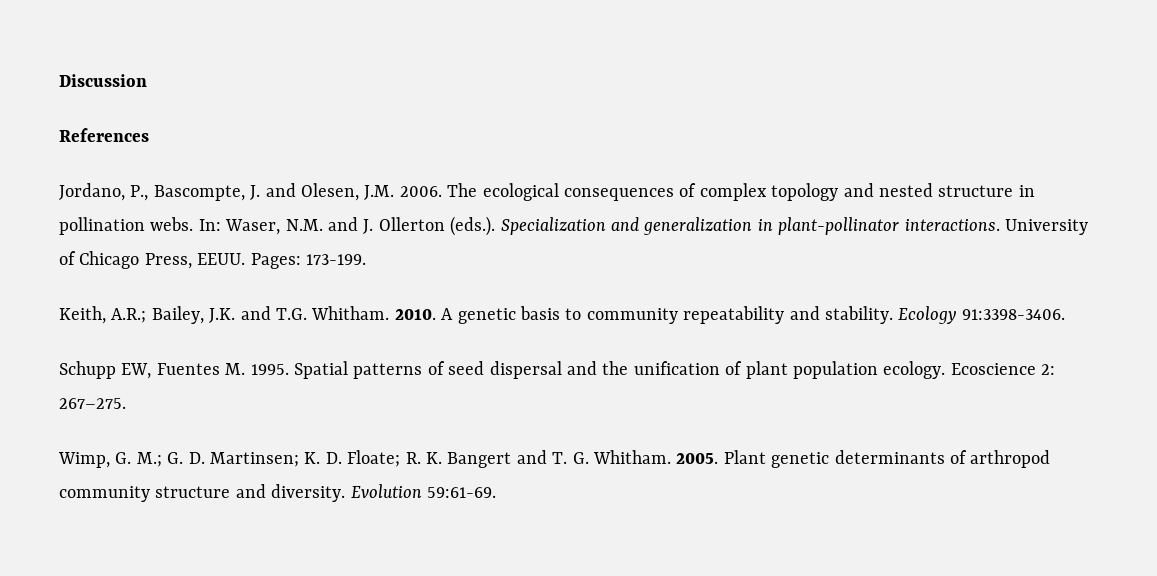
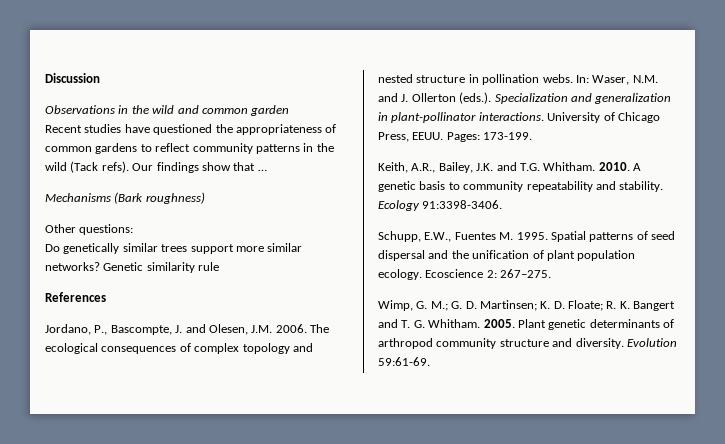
(147, 80) none -> [45,105,290,116] [45,124,337,135] [45,143,334,154] [45,161,267,173] [45,192,205,204] [45,224,134,235] [45,243,303,254] [45,262,220,273] // Observations in the wild and common garden // Recent studies have questioned the appropriateness of common gardens to reflect community patterns in the wild (Tack refs). Our findings show that … // Mechanisms (Bark roughness) // Other questions: // Do genetically similar trees support more similar networks? Genetic similarity rule
[111,308,147,323] A.R.; -> [411,163,436,173] A.R.,
[59,361,152,379] Schupp EW, -> [378,231,452,242] Schupp, E.W.,

